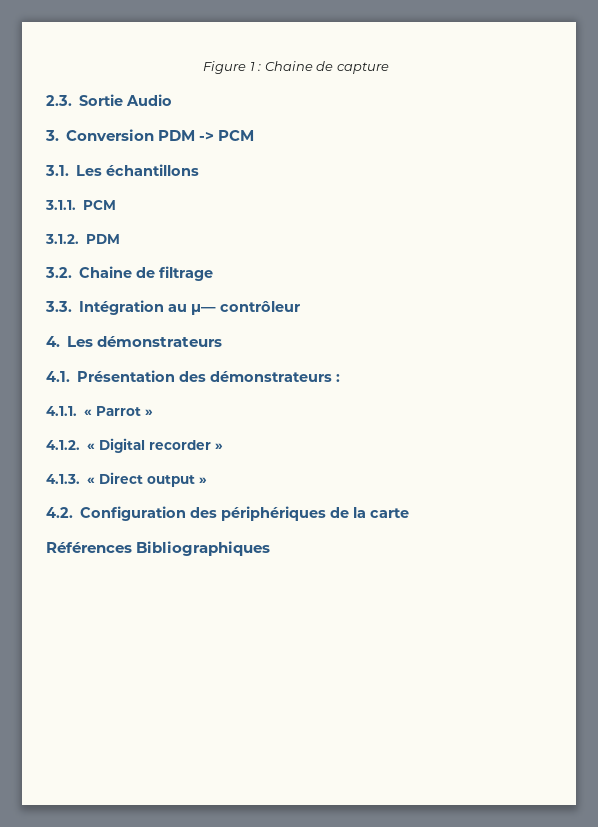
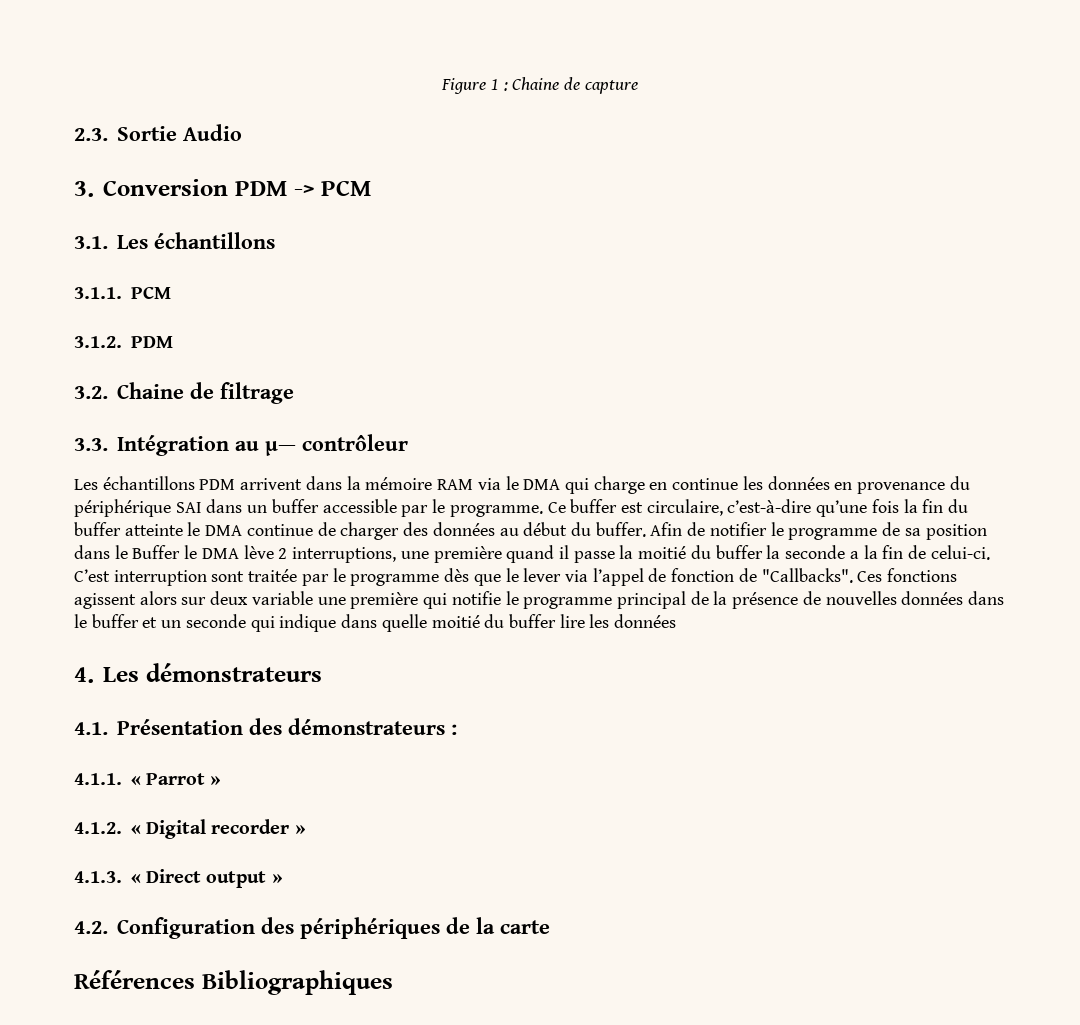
(300, 306) none -> [74,476,970,494] [74,499,969,517] [74,522,987,540] [74,545,990,563] [74,568,958,586] [74,591,1005,609] [74,614,677,632] // Les échantillons PDM arrivent dans la mémoire RAM via le DMA qui charge en continue les données en provenance du périphérique SAI dans un buffer accessible par le programme. Ce buffer est circulaire, c’est-à-dire qu’une fois la fin du buffer atteinte le DMA continue de charger des données au début du buffer. Afin de notifier le programme de sa position dans le Buffer le DMA lève 2 interruptions, une première quand il passe la moitié du buffer la seconde a la fin de celui-ci. C’est interruption sont traitée par le programme dès que le lever via l’appel de fonction de "Callbacks". Ces fonctions agissent alors sur deux variable une première qui notifie le programme principal de la présence de nouvelles données dans le buffer et un seconde qui indique dans quelle moitié du buffer lire les données

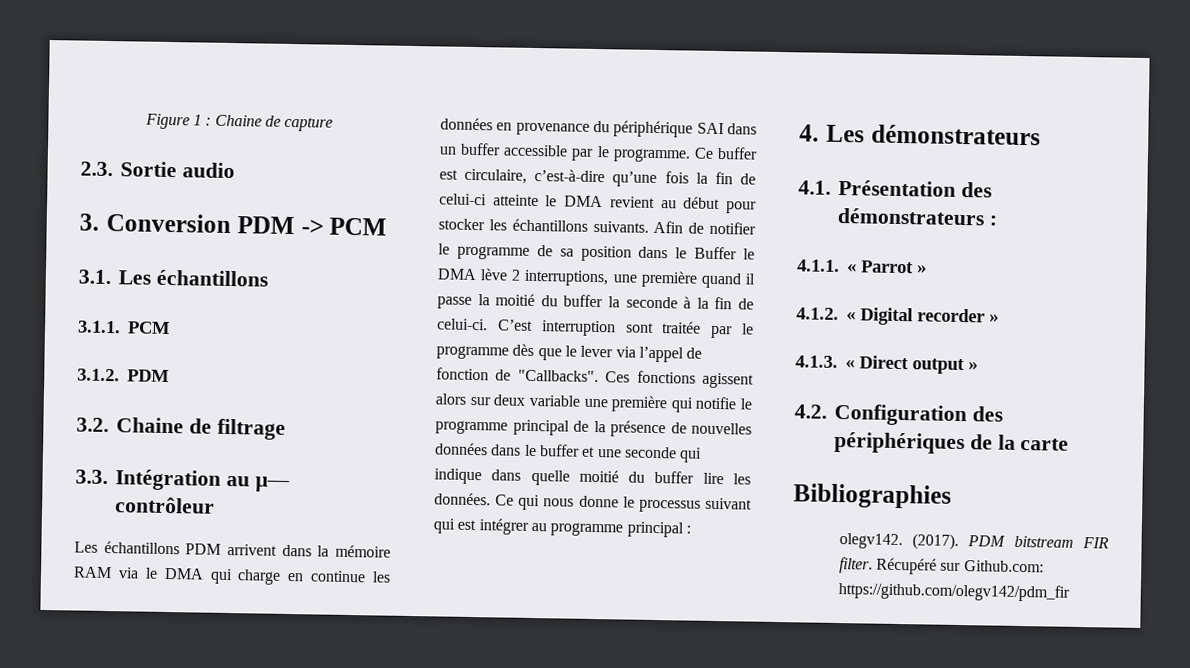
[182,124,242,141] Audio -> [181,162,235,179] audio
[948,499,969,513] [74,522,121,536] du buffer -> [740,173,756,185] [439,193,487,206] de celui-ci
[246,522,646,540] continue de charger des données au début du buffer. -> [609,196,757,214] [438,218,649,233] revient au début pour stocker les échantillons suivants.
[849,551,859,559] a -> [683,296,692,309] à
[161,620,182,628] un -> [596,449,622,458] une
[614,614,677,628] données -> [434,492,752,513] [433,518,691,538] données. Ce qui nous donne le processus suivant qui est intégrer au programme principal :
[74,970,393,995] Références Bibliographiques -> [793,483,952,509] [838,533,1109,551] [838,557,1044,575] [837,582,1070,602] Bibliographies // olegv142. (2017). PDM bitstream FIR filter. Récupéré sur Github.com: https://github.com/olegv142/pdm_fir

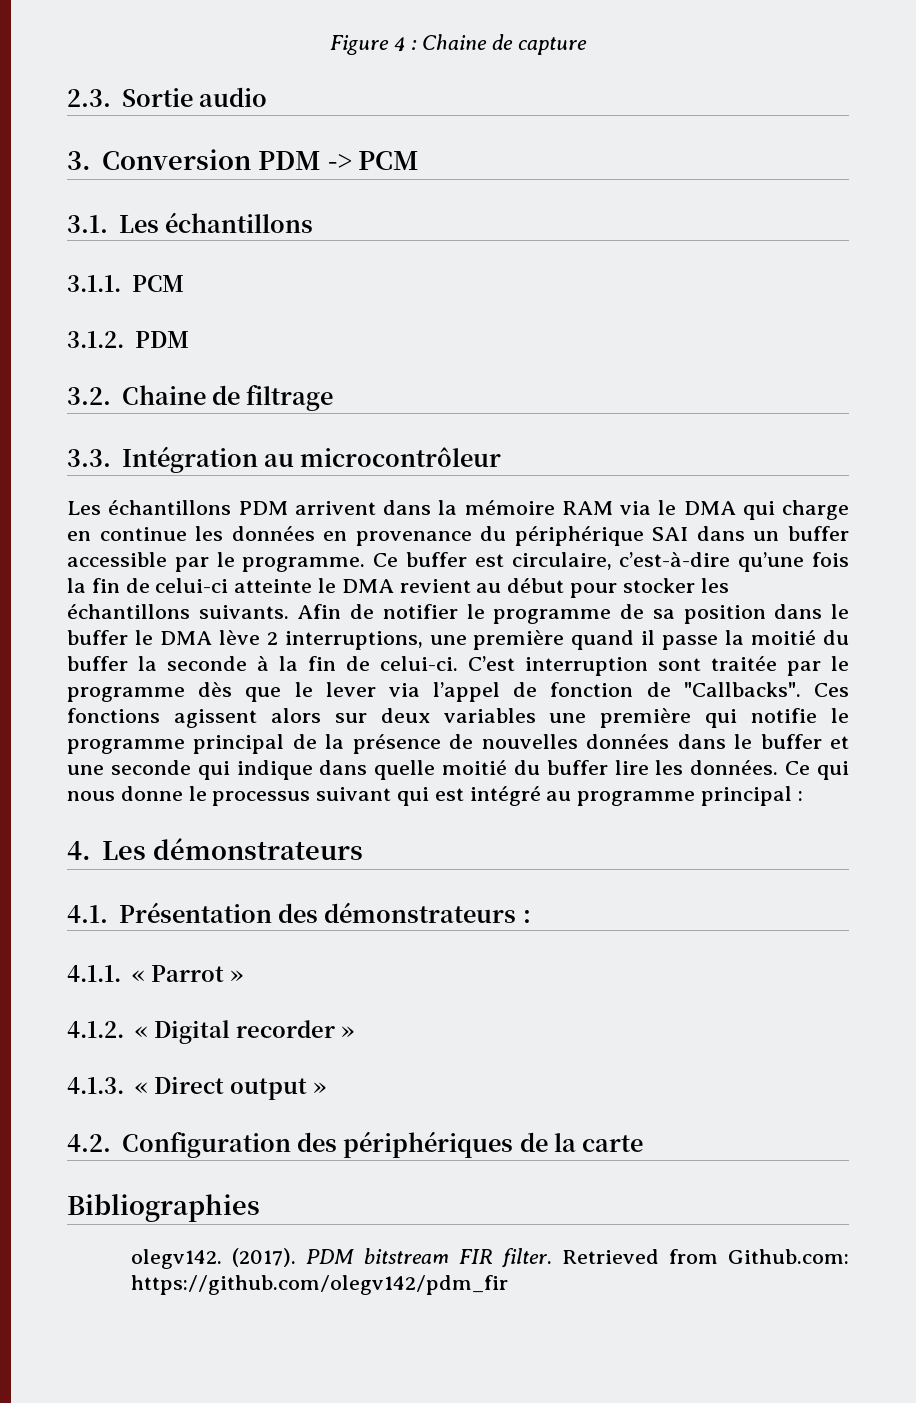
[193,114,203,126] 1 -> [393,37,405,52] 4
[254,476,290,493] [115,496,215,514] µ— contrôleur -> [300,447,502,467] microcontrôleur
[694,246,738,260] Buffer -> [67,630,128,645] buffer
[528,394,580,407] variable -> [443,708,536,723] variables
[478,518,529,535] intégrer -> [469,786,541,806] intégré
[876,557,962,575] Récupéré sur -> [561,1249,718,1264] Retrieved from

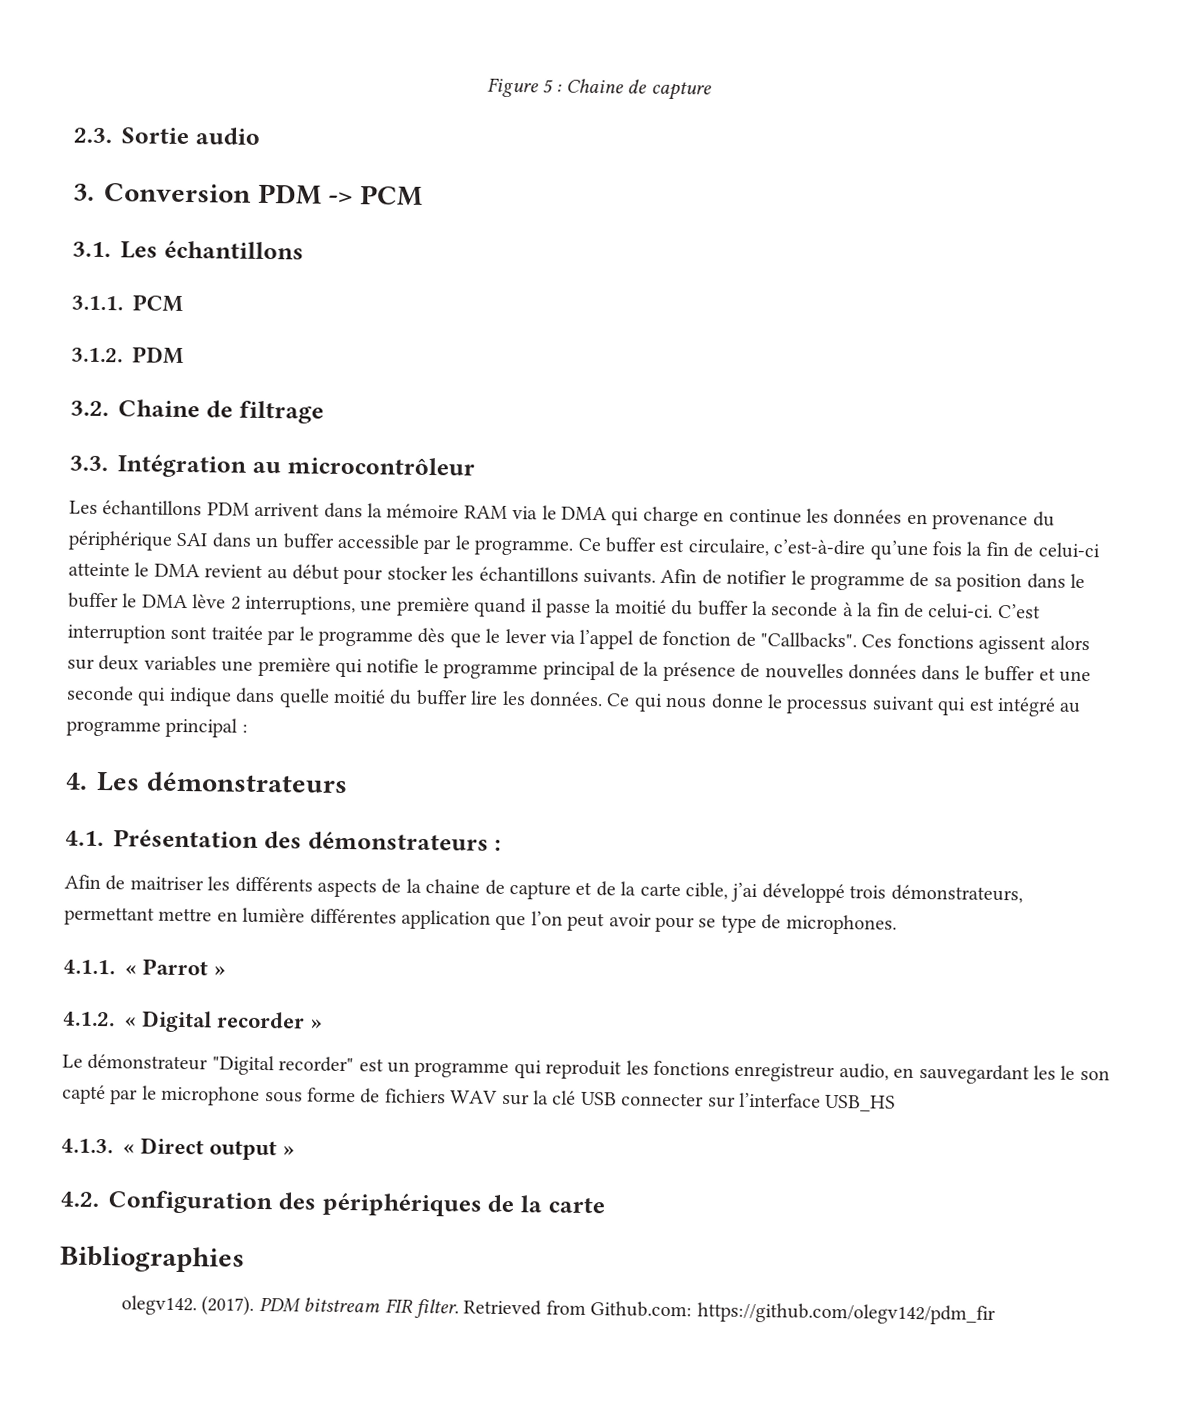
[393,37,405,52] 4 -> [541,79,553,94] 5
(531, 916) none -> [64,874,1023,904] [64,906,897,935] // Afin de maitriser les différents aspects de la chaine de capture et de la carte cible, j’ai développé trois démonstrateurs, permettant mettre en lumière différentes application que l’on peut avoir pour se type de microphones.
(354, 1032) none -> [62,1053,1110,1085] [62,1084,897,1112] // Le démonstrateur "Digital recorder" est un programme qui reproduit les fonctions enregistreur audio, en sauvegardant les le son capté par le microphone sous forme de fichiers WAV sur la clé USB connecter sur l’interface USB_HS

